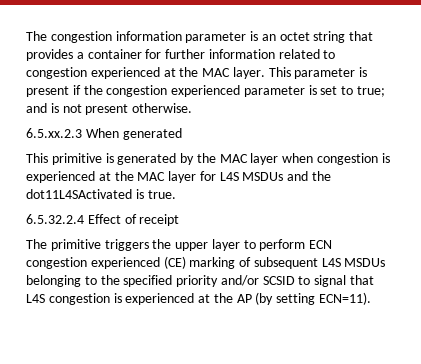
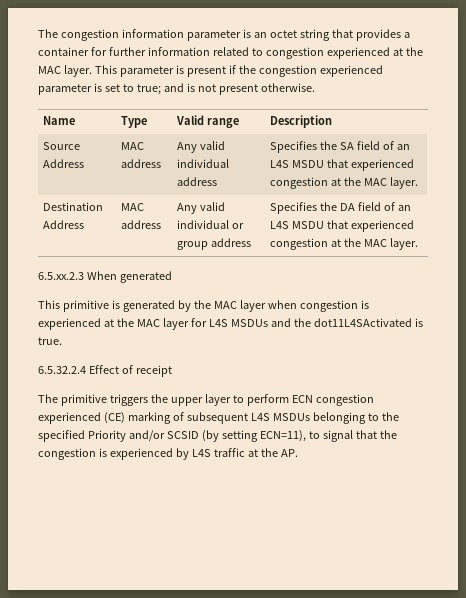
(193, 108) none -> [42,116,75,125] [120,116,147,128] [175,115,239,128] [269,115,332,128] [42,142,80,150] [42,159,84,168] [120,142,144,150] [120,159,161,168] [176,141,225,153] [176,159,229,168] [176,177,217,186] [269,141,410,153] [269,159,414,171] [269,177,418,189] [42,202,103,211] [42,220,84,229] [120,203,144,211] [120,220,161,229] [176,202,225,214] [176,220,244,229] [176,238,251,250] [269,202,411,214] [269,220,414,232] [269,238,418,250] // Name | Type | Valid range | Description // Source Address | MAC address | Any valid individual address | Specifies the SA field of an L4S MSDU that experienced congestion at the MAC layer. // Destination Address | MAC address | Any valid individual or group address | Specifies the DA field of an L4S MSDU that experienced congestion at the MAC layer.
[176,275,219,287] priority -> [87,430,126,442] Priority
(295, 280) none -> [201,430,306,442] (by setting ECN=11),
[26,292,372,305] L4S congestion is experienced at the AP (by setting ECN=11). -> [379,430,397,439] [38,448,298,460] the congestion is experienced by L4S traffic at the AP.

